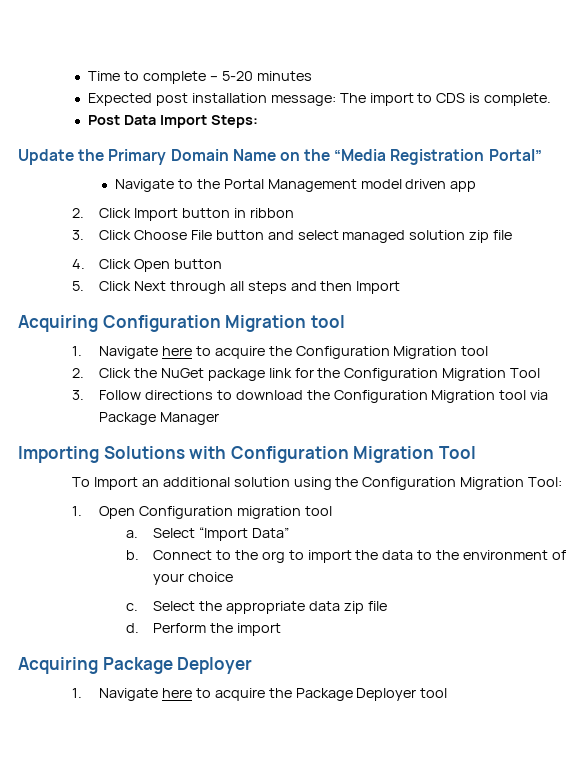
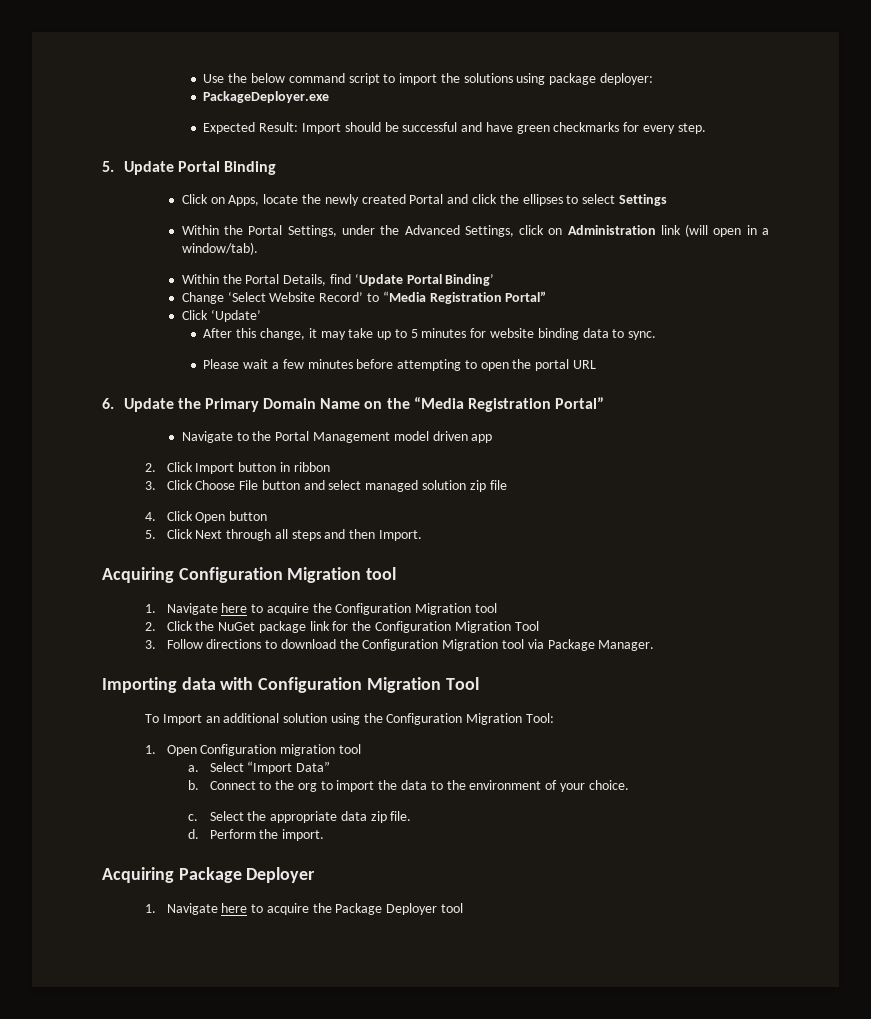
[87,71,312,84] [87,93,552,106] [87,115,258,128] Time to complete – 5-20 minutes // Expected post installation message: The import to CDS is complete. // Post Data Import Steps: // -> [203,73,654,85] [203,91,330,103] [203,122,706,134] [102,161,276,175] [181,194,667,206] [181,224,769,237] [181,242,258,255] [181,273,495,286] [181,291,547,304] [181,309,261,322] [203,328,657,340] [203,359,597,371] [102,398,114,409] Use the below command script to import the solutions using package deployer: // PackageDeployer.exe // Expected Result: Import should be successful and have green checkmarks for every step. // 5. Update Portal Binding // Click on Apps, locate the newly created Portal and click the ellipses to select Settings // Within the Portal Settings, under the Advanced Settings, click on Administration link (will open in a window/tab). // Within the Portal Details, find ‘Update Portal Binding’ // Change ‘Select Website Record’ to “Media Registration Portal” // Click ‘Update’ // After this change, it may take up to 5 minutes for website binding data to sync. // Please wait a few minutes before attempting to open the portal URL // 6.
[356,281,401,294] Import -> [378,530,422,541] Import.
[159,412,219,425] Manager -> [598,640,655,651] Manager.
[103,446,185,459] Solutions -> [181,677,216,690] data
[187,572,233,582] choice -> [588,780,629,790] choice.
[367,601,387,611] file -> [390,811,412,821] file.
[236,623,281,636] import -> [282,829,325,841] import.

